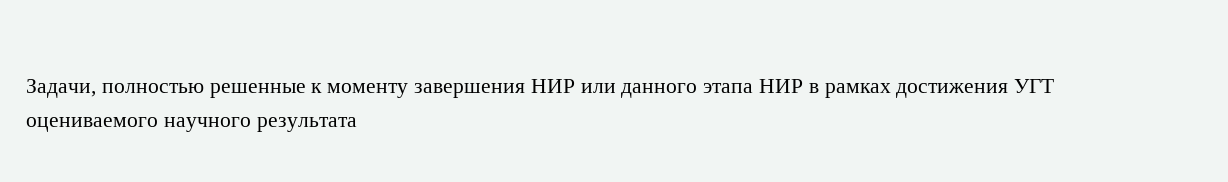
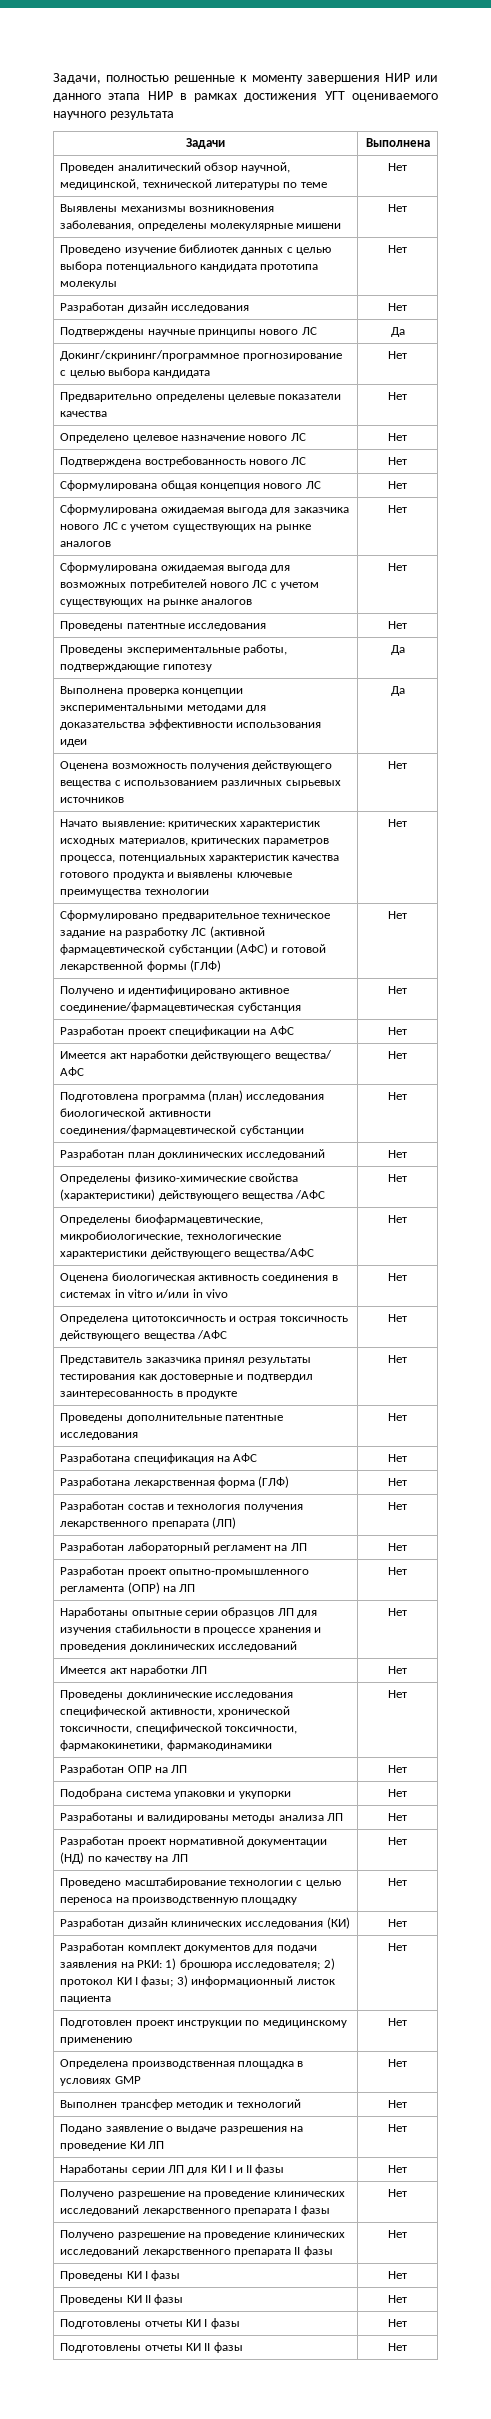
(357, 124) none -> [186,138,225,149] [365,138,430,147] [60,162,291,173] [60,179,327,190] [388,163,407,171] [60,204,275,212] [60,220,342,231] [388,204,407,212] [60,244,332,255] [60,261,319,272] [60,281,118,289] [388,245,407,253] [60,302,250,313] [388,303,407,311] [60,327,317,337] [390,327,405,337] [60,350,342,361] [60,367,211,378] [388,351,407,359] [60,392,342,402] [60,411,108,417] [388,392,407,400] [60,433,306,443] [388,433,407,441] [60,456,307,467] [388,457,407,465] [60,480,321,491] [388,481,407,489] [60,504,349,515] [60,522,311,532] [60,541,112,547] [388,505,407,513] [60,562,291,573] [60,579,320,590] [60,599,253,607] [388,563,407,571] [60,621,267,631] [388,621,407,629] [60,644,288,655] [60,664,212,672] [390,645,405,655] [60,686,244,696] [60,705,267,713] [60,719,322,730] [60,739,88,747] [390,686,405,696] [60,760,333,771] [60,780,341,788] [60,797,125,803] [388,761,407,769] [60,819,321,829] [60,838,330,846] [60,855,340,863] [60,872,292,880] [60,889,209,897] [388,819,407,827] [60,910,331,921] [60,926,265,938] [60,943,326,955] [60,960,222,972] [388,911,407,919] [60,985,290,996] [60,1002,301,1013] [388,986,407,994] [60,1026,294,1037] [388,1027,407,1035] [60,1050,332,1061] [60,1067,85,1076] [388,1051,407,1059] [60,1090,325,1102] [60,1108,211,1117] [60,1125,304,1136] [388,1092,407,1100] [60,1149,326,1160] [388,1150,407,1158] [60,1173,299,1184] [60,1189,326,1201] [388,1174,407,1182] [60,1214,263,1225] [60,1231,281,1242] [60,1248,315,1259] [388,1215,407,1223] [60,1272,338,1283] [60,1289,229,1298] [388,1273,407,1281] [60,1314,348,1324] [60,1330,228,1341] [388,1314,407,1322] [60,1355,312,1365] [60,1374,313,1382] [60,1391,238,1399] [388,1355,407,1363] [60,1413,284,1423] [60,1432,139,1440] [388,1413,407,1421] [60,1453,258,1464] [388,1454,407,1462] [60,1476,290,1488] [388,1478,407,1486] [60,1501,303,1512] [60,1517,237,1529] [388,1502,407,1510] [60,1542,307,1553] [388,1543,407,1551] [60,1566,310,1577] [60,1582,196,1594] [388,1567,407,1575] [60,1607,318,1618] [60,1624,322,1635] [60,1641,298,1652] [388,1608,407,1616] [60,1665,208,1676] [388,1666,407,1674] [60,1690,294,1700] [60,1706,291,1717] [60,1723,298,1734] [60,1740,272,1751] [388,1690,407,1698] [60,1764,188,1775] [388,1765,407,1773] [60,1788,291,1799] [388,1789,407,1797] [60,1812,344,1823] [388,1813,407,1821] [60,1836,328,1847] [60,1852,188,1864] [388,1837,407,1845] [60,1877,341,1888] [60,1897,298,1905] [388,1878,407,1886] [60,1917,350,1929] [388,1919,407,1927] [60,1942,317,1953] [60,1958,335,1970] [60,1975,335,1987] [60,1996,112,2004] [388,1943,407,1951] [60,2018,347,2028] [60,2037,133,2045] [388,2018,407,2026] [60,2059,304,2069] [60,2076,141,2086] [388,2059,407,2067] [60,2099,301,2110] [388,2100,407,2108] [60,2124,304,2134] [60,2141,165,2151] [388,2124,407,2132] [60,2164,285,2175] [388,2165,407,2173] [60,2189,345,2199] [60,2205,330,2216] [388,2189,407,2197] [60,2230,345,2240] [60,2246,333,2257] [388,2230,407,2238] [60,2270,181,2281] [388,2271,407,2279] [60,2294,184,2305] [388,2295,407,2303] [60,2318,240,2329] [388,2319,407,2327] [60,2342,243,2353] [388,2343,407,2351] // Задачи | Выполнена // Проведен аналитический обзор научной, медицинской, технической литературы по теме | Нет // Выявлены механизмы возникновения заболевания, определены молекулярные мишени | Нет // Проведено изучение библиотек данных с целью выбора потенциального кандидата прототипа молекулы | Нет // Разработан дизайн исследования | Нет // Подтверждены научные принципы нового ЛС | Да // Докинг/скрининг/программное прогнозирование с целью выбора кандидата | Нет // Предварительно определены целевые показатели качества | Нет // Определено целевое назначение нового ЛС | Нет // Подтверждена востребованность нового ЛС | Нет // Сформулирована общая концепция нового ЛС | Нет // Сформулирована ожидаемая выгода для заказчика нового ЛС с учетом существующих на рынке аналогов | Нет // Сформулирована ожидаемая выгода для возможных потребителей нового ЛС с учетом существующих на рынке аналогов | Нет // Проведены патентные исследования | Нет // Проведены экспериментальные работы, подтверждающие гипотезу | Да // Выполнена проверка концепции экспериментальными методами для доказательства эффективности использования идеи | Да // Оценена возможность получения действующего вещества с использованием различных сырьевых источников | Нет // Начато выявление: критических характеристик исходных материалов, критических параметров процесса, потенциальных характеристик качества готового продукта и выявлены ключевые преимущества технологии | Нет // Сформулировано предварительное техническое задание на разработку ЛС (активной фармацевтической субстанции (АФС) и готовой лекарственной формы (ГЛФ) | Нет // Получено и идентифицировано активное соединение/фармацевтическая субстанция | Нет // Разработан проект спецификации на АФС | Нет // Имеется акт наработки действующего вещества/ АФС | Нет // Подготовлена программа (план) исследования биологической активности соединения/фармацевтической субстанции | Нет // Разработан план доклинических исследований | Нет // Определены физико-химические свойства (характеристики) действующего вещества /АФС | Нет // Определены биофармацевтические, микробиологические, технологические характеристики действующего вещества/АФС | Нет // Оценена биологическая активность соединения в системах in vitro и/или in vivo | Нет // Определена цитотоксичность и острая токсичность действующего вещества /АФС | Нет // Представитель заказчика принял результаты тестирования как достоверные и подтвердил заинтересованность в продукте | Нет // Проведены дополнительные патентные исследования | Нет // Разработана спецификация на АФС | Нет // Разработана лекарственная форма (ГЛФ) | Нет // Разработан состав и технология получения лекарственного препарата (ЛП) | Нет // Разработан лабораторный регламент на ЛП | Нет // Разработан проект опытно-промышленного регламента (ОПР) на ЛП | Нет // Наработаны опытные серии образцов ЛП для изучения стабильности в процессе хранения и проведения доклинических исследований | Нет // Имеется акт наработки ЛП | Нет // Проведены доклинические исследования специфической активности, хронической токсичности, специфической токсичности, фармакокинетики, фармакодинамики | Нет // Разработан ОПР на ЛП | Нет // Подобрана система упаковки и укупорки | Нет // Разработаны и валидированы методы анализа ЛП | Нет // Разработан проект нормативной документации (НД) по качеству на ЛП | Нет // Проведено масштабирование технологии с целью переноса на производственную площадку | Нет // Разработан дизайн клинических исследования (КИ) | Нет // Разработан комплект документов для подачи заявления на РКИ: 1) брошюра исследователя; 2) протокол КИ I фазы; 3) информационный листок пациента | Нет // Подготовлен проект инструкции по медицинскому применению | Нет // Определена производственная площадка в условиях GMP | Нет // Выполнен трансфер методик и технологий | Нет // Подано заявление о выдаче разрешения на проведение КИ ЛП | Нет // Наработаны серии ЛП для КИ I и II фазы | Нет // Получено разрешение на проведение клинических исследований лекарственного препарата I фазы | Нет // Получено разрешение на проведение клинических исследований лекарственного препарата II фазы | Нет // Проведены КИ I фазы | Нет // Проведены КИ II фазы | Нет // Подготовлены отчеты КИ I фазы | Нет // Подготовлены отчеты КИ II фазы | Нет

